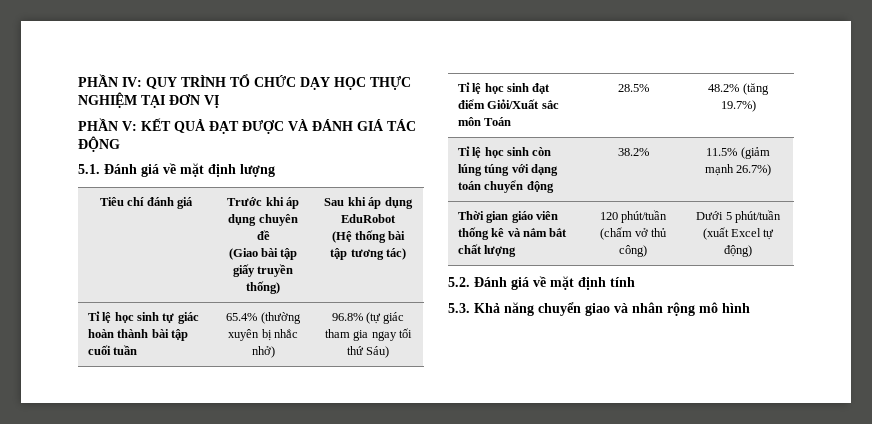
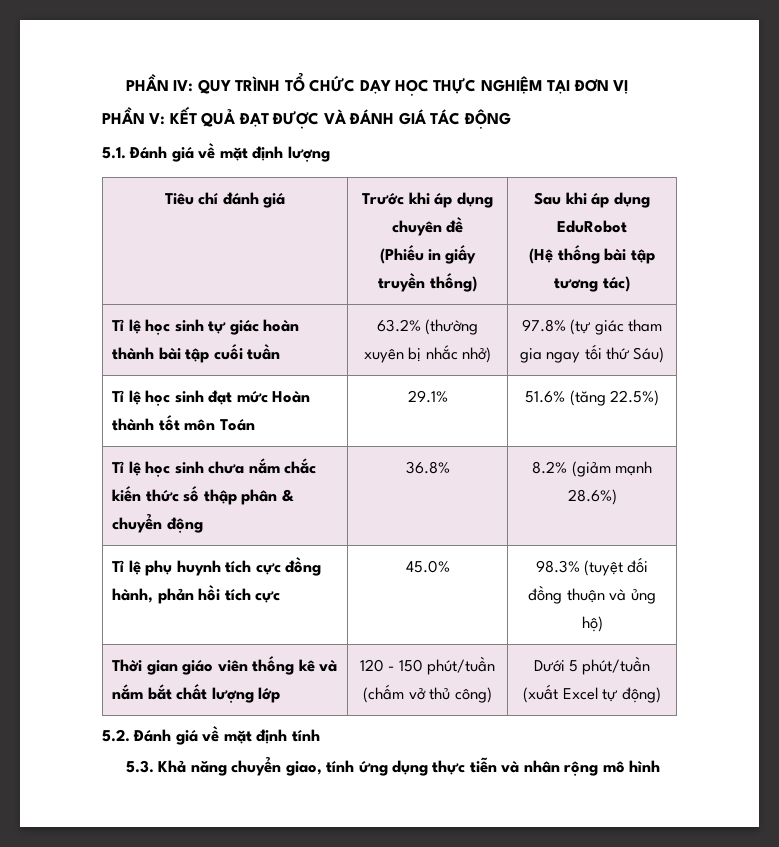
[228,248,298,260] (Giao bài tập -> [379,245,441,264] (Phiếu in
[226,313,258,321] 65.4% -> [376,319,421,332] 63.2%
[331,313,363,321] 96.8% -> [521,319,566,332] 97.8%
[457,99,559,109] [457,117,512,126] [617,84,649,92] [708,83,769,95] [720,100,756,112] [457,146,552,158] [457,164,559,176] [457,180,554,193] [617,148,649,156] [706,147,770,159] [704,164,772,176] điểm Giỏi/Xuất sắc môn Toán | 28.5% | 48.2% (tăng 19.7%) // Tỉ lệ học sinh còn lúng túng với dạng toán chuyển động | 38.2% | 11.5% (giảm mạnh 26.7%) -> [236,390,310,403] [112,415,255,431] [407,390,448,403] [525,390,659,406] [112,458,316,477] [112,486,294,505] [112,513,203,533] [405,461,450,474] [532,461,652,477] [567,489,617,505] [112,557,321,576] [112,585,281,604] [405,560,450,573] [535,557,649,576] [528,585,656,604] [581,616,603,632] mức Hoàn thành tốt môn Toán | 29.1% | 51.6% (tăng 22.5%) // Tỉ lệ học sinh chưa nắm chắc kiến thức số thập phân & chuyển động | 36.8% | 8.2% (giảm mạnh 28.6%) // Tỉ lệ phụ huynh tích cực đồng hành, phản hồi tích cực | 45.0% | 98.3% (tuyệt đối đồng thuận và ủng hộ)
(517, 251) none -> [258,687,281,703] lớp
(618, 216) none -> [388,659,423,672] - 150
[585,303,610,316] giao -> [285,757,497,776] giao, tính ứng dụng thực tiễn

